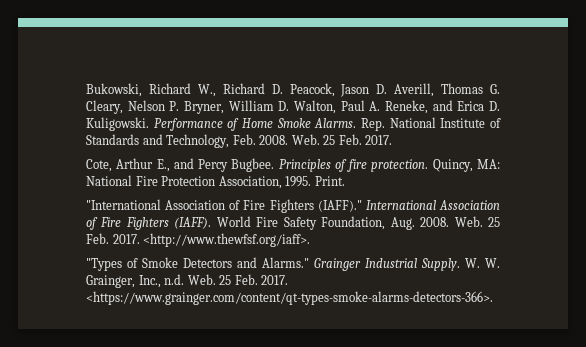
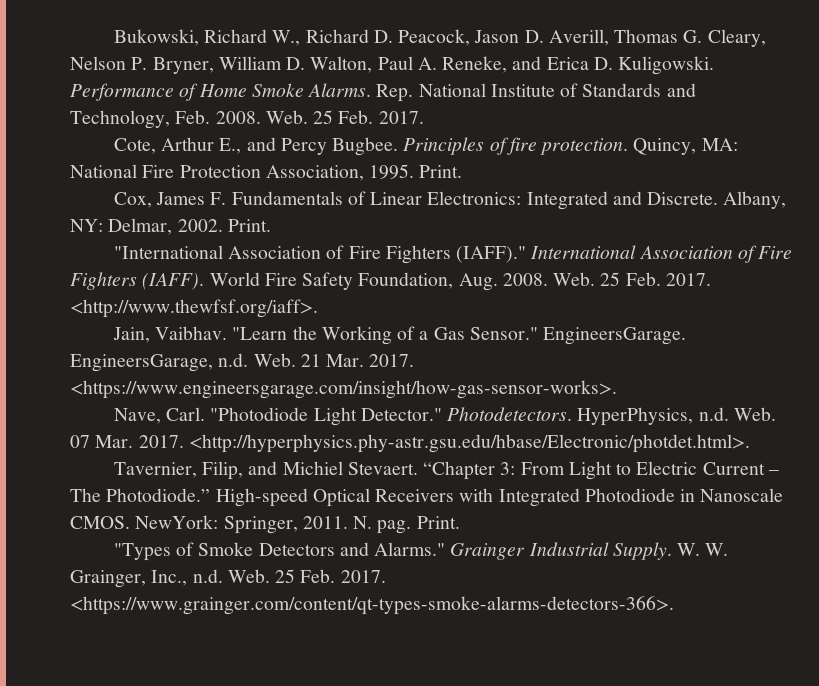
(345, 181) none -> [113,191,787,210] [70,218,271,235] // Cox, James F. Fundamentals of Linear Electronics: Integrated and Discrete. Albany, NY: Delmar, 2002. Print.
(311, 240) none -> [112,326,687,345] [70,353,415,372] [70,380,617,399] [113,407,776,426] [70,434,750,453] [113,461,779,480] [70,488,784,507] [70,515,460,534] // Jain, Vaibhav. "Learn the Working of a Gas Sensor." EngineersGarage. EngineersGarage, n.d. Web. 21 Mar. 2017. <https://www.engineersgarage.com/insight/how-gas-sensor-works>. // Nave, Carl. "Photodiode Light Detector." Photodetectors. HyperPhysics, n.d. Web. 07 Mar. 2017. <http://hyperphysics.phy-astr.gsu.edu/hbase/Electronic/photdet.html>. // Tavernier, Filip, and Michiel Stevaert. “Chapter 3: From Light to Electric Current – The Photodiode.” High-speed Optical Receivers with Integrated Photodiode in Nanoscale CMOS. NewYork: Springer, 2011. N. pag. Print.

